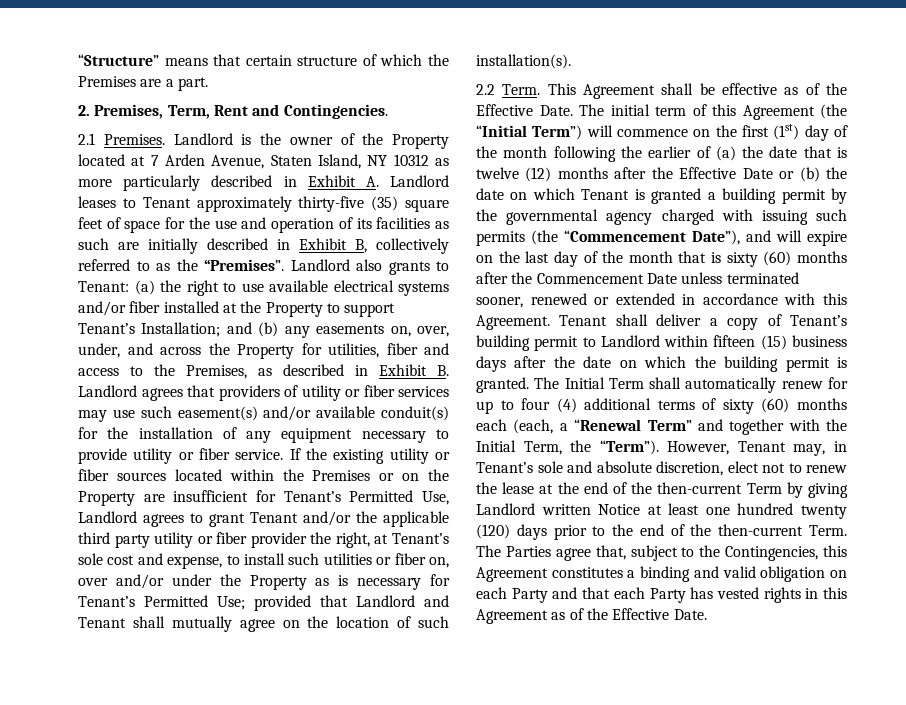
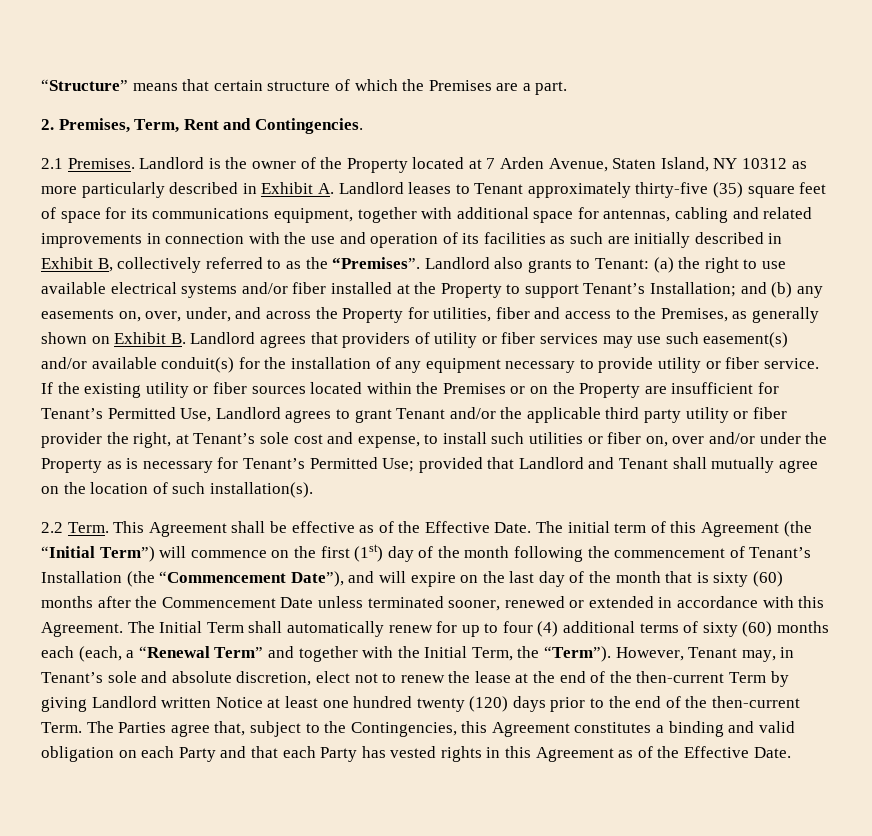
(186, 223) none -> [130,207,813,223] [41,232,280,248] its communications equipment, together with additional space for antennas, cabling and related improvements in connection with
[283,364,368,376] described in -> [752,307,820,323] [41,332,110,344] generally shown on
[648,146,848,161] [476,167,848,182] [476,188,847,204] [476,209,847,225] [476,231,525,246] earlier of (a) the date that is twelve (12) months after the Effective Date or (b) the date on which Tenant is granted a building permit by the governmental agency charged with issuing such permits -> [614,546,812,558] [41,571,122,583] commencement of Tenant’s Installation
[559,314,847,330] [476,335,847,351] [476,356,847,372] [476,377,529,393] Tenant shall deliver a copy of Tenant’s building permit to Landlord within fifteen (15) business days after the date on which the building permit is granted. -> (123, 629) none

